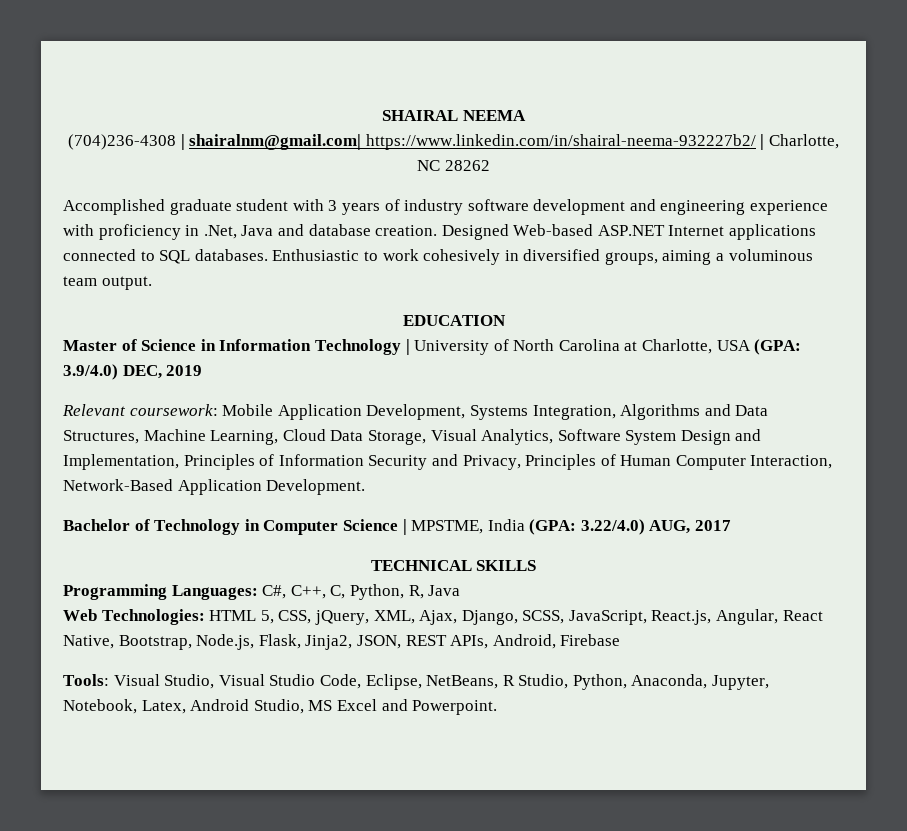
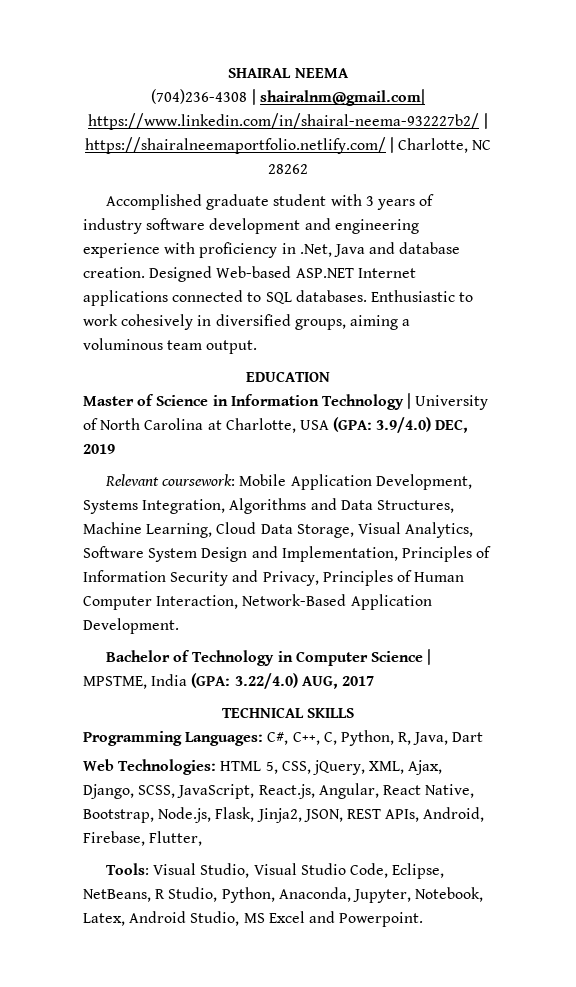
(765, 142) none -> [84,137,394,154] https://shairalneemaportfolio.netlify.com/ |
[428,585,461,596] Java -> [413,732,484,745] Java, Dart
[560,634,621,646] Firebase -> [83,831,203,846] Firebase, Flutter,

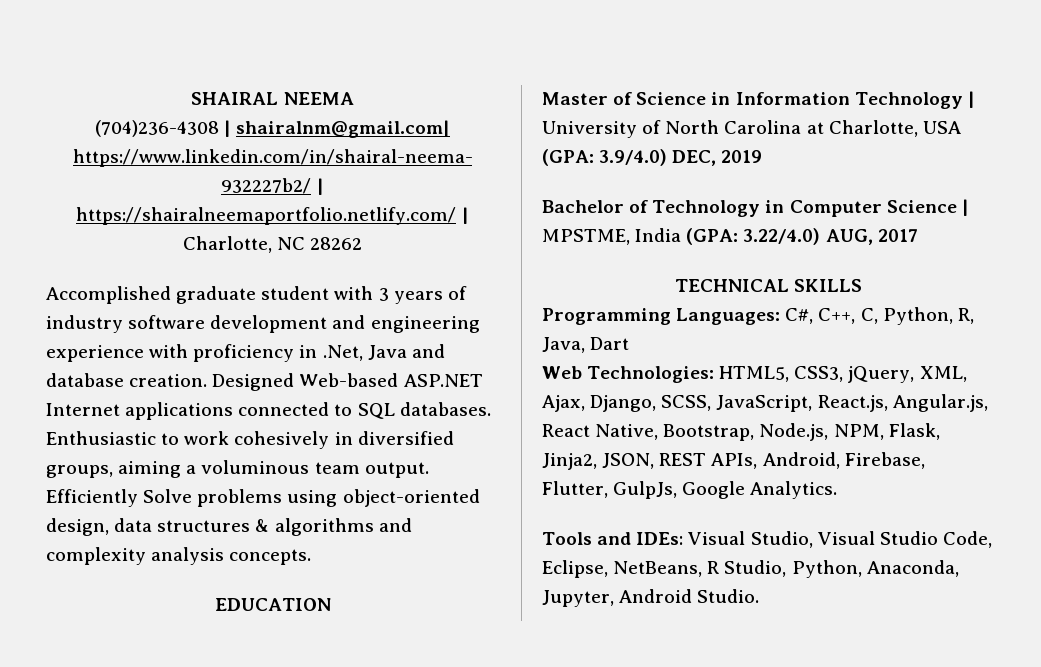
(258, 347) none -> [46,489,480,507] [46,518,412,536] [46,547,312,565] Efficiently Solve problems using object-oriented design, data structures & algorithms and complexity analysis concepts.
[104,474,472,490] [83,498,454,514] [83,522,474,538] [83,546,492,562] [83,570,465,586] [83,594,432,610] [83,618,179,634] // Relevant coursework: Mobile Application Development, Systems Integration, Algorithms and Data Structures, Machine Learning, Cloud Data Storage, Visual Analytics, Software System Design and Implementation, Principles of Information Security and Privacy, Principles of Human Computer Interaction, Network-Based Application Development. -> (763, 156) none
[220,761,311,774] HTML 5, CSS, -> [719,366,844,382] HTML5, CSS3,
[318,783,379,799] Angular, -> [892,394,988,412] Angular.js,
(212, 815) none -> [833,424,884,440] NPM,
[105,863,149,875] // Tools: -> [613,481,838,499] [542,532,684,545] GulpJs, Google Analytics. // Tools and IDEs:
[415,887,484,902] [83,911,424,927] Notebook, Latex, Android Studio, MS Excel and Powerpoint. -> [619,589,760,603] Android Studio.

